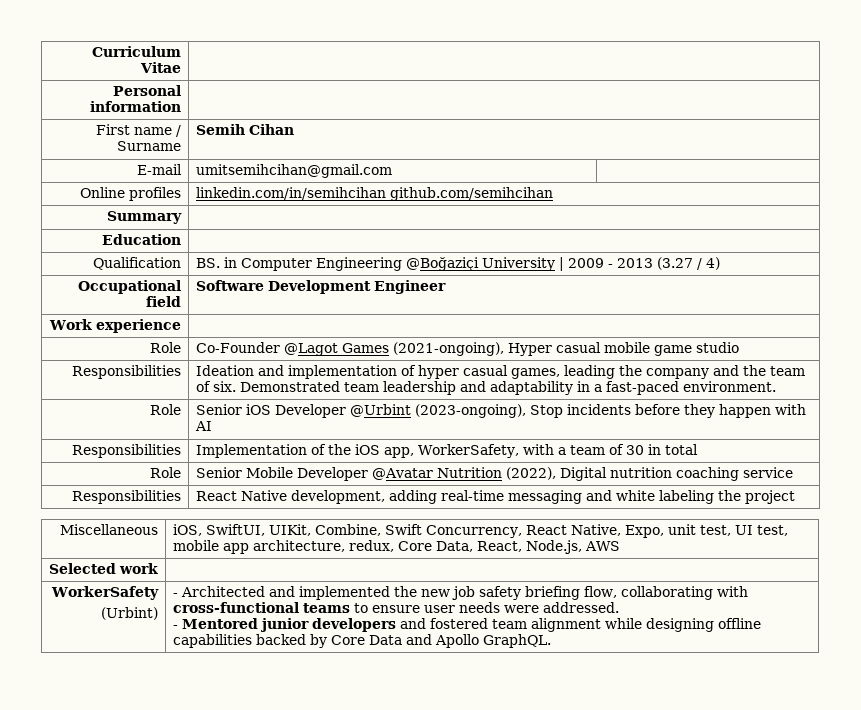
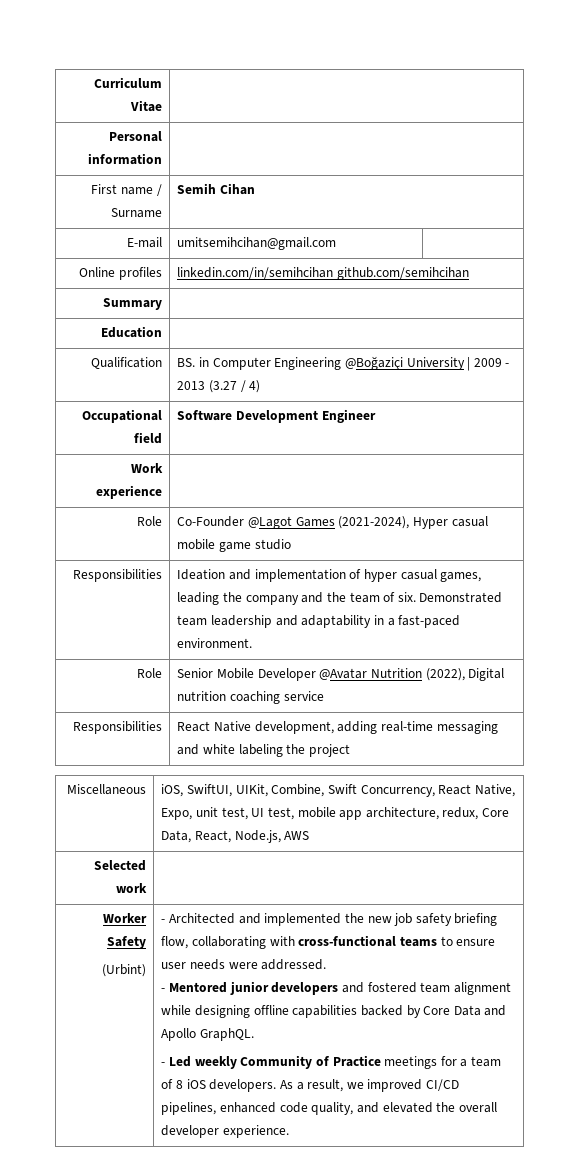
[392,342,504,356] (2021-ongoing), -> [338,516,410,529] (2021-2024),
[150,404,182,415] [195,404,806,418] [194,421,212,431] [72,444,182,458] [195,444,698,458] // Role | Senior iOS Developer @Urbint (2023-ongoing), Stop incidents before they happen with AI // Responsibilities | Implementation of the iOS app, WorkerSafety, with a team of 30 in total -> (253, 643) none
[51,586,160,600] WorkerSafety -> [102,913,147,923] [106,936,146,949] Worker Safety
(551, 641) none -> [161,1055,502,1069] [161,1079,460,1092] [161,1102,497,1115] [161,1125,289,1138] // - Led weekly Community of Practice meetings for a team of 8 iOS developers. As a result, we improved CI/CD pipelines, enhanced code quality, and elevated the overall developer experience.

